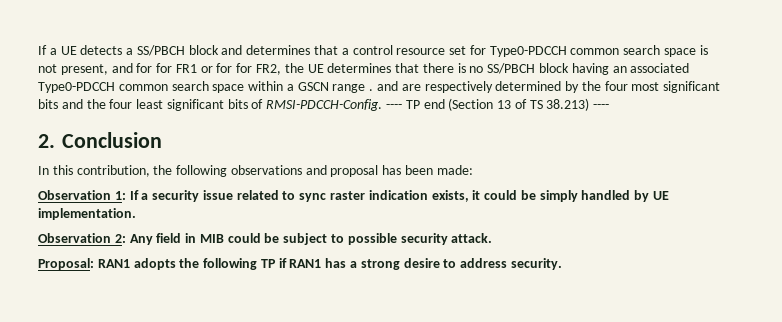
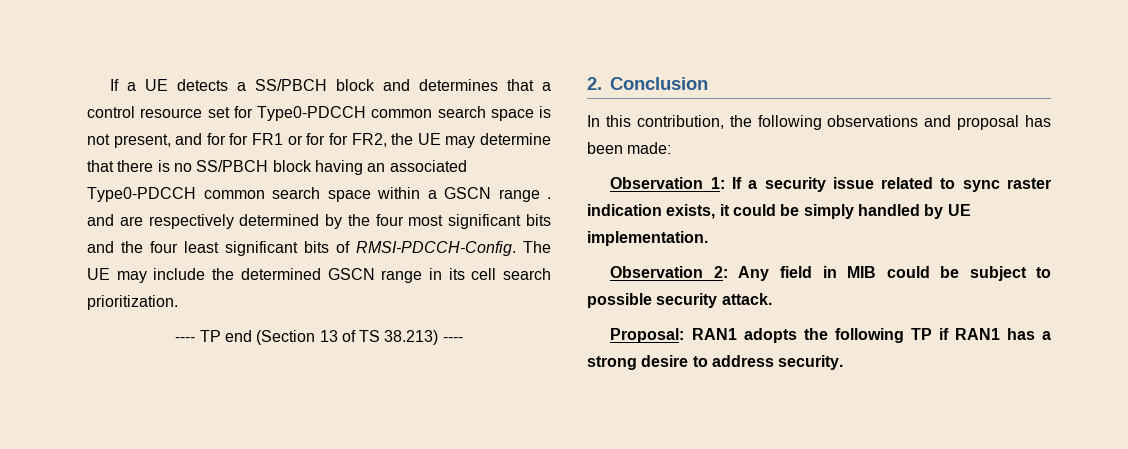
[327,63,392,73] determines -> [445,133,552,148] may determine
(383, 105) none -> [523,241,551,253] [87,268,551,283] [87,295,178,310] The UE may include the determined GSCN range in its cell search prioritization. //

